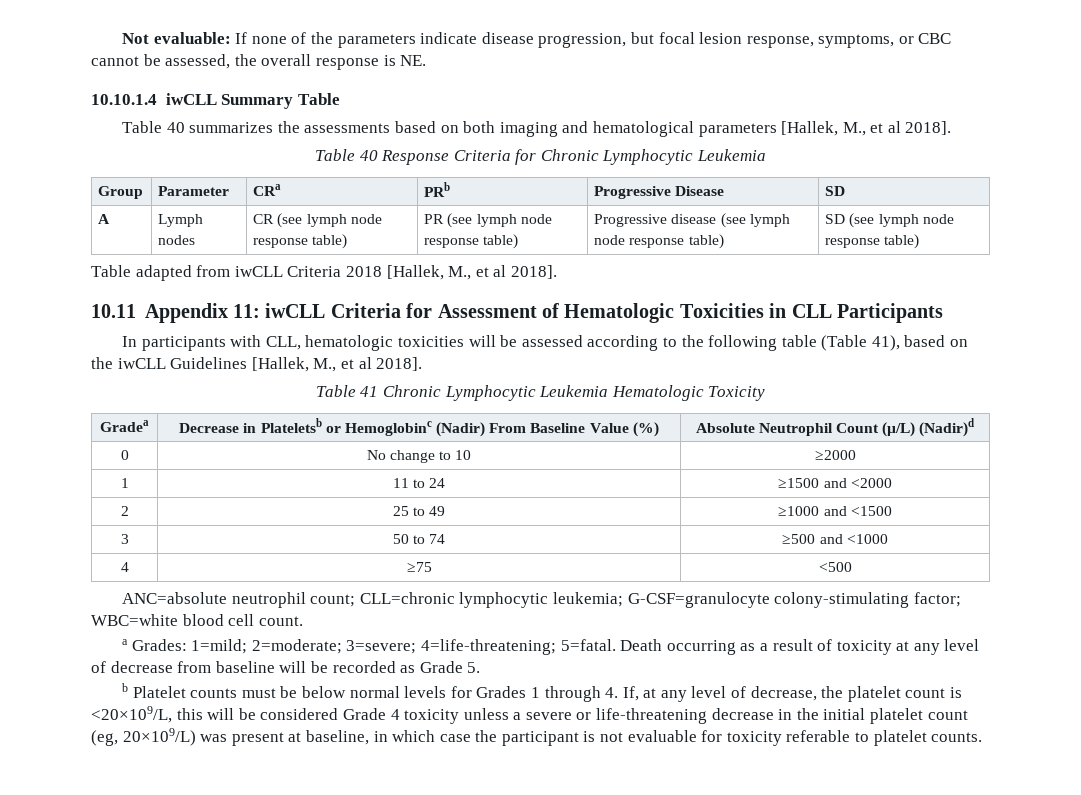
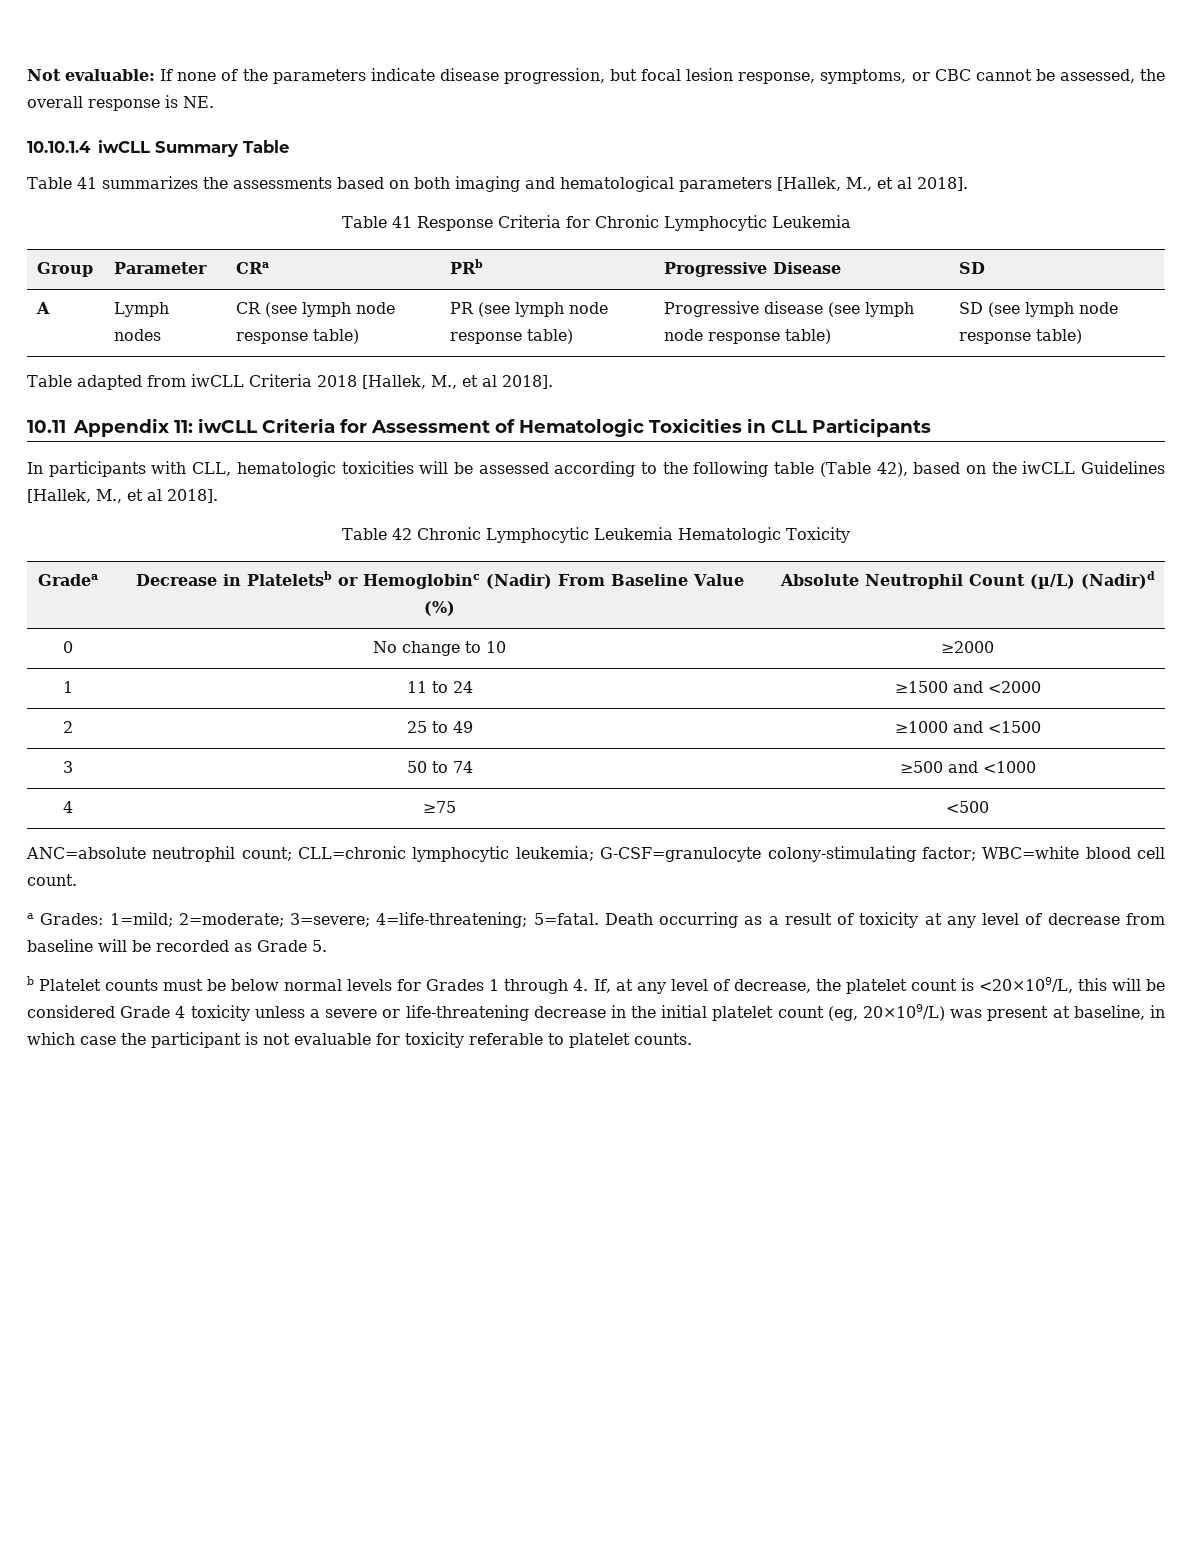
[166,122,185,133] 40 -> [76,177,97,189] 41
[359,150,378,161] 40 -> [391,216,412,228] 41
[871,335,900,351] 41), -> [876,462,908,477] 42),
[360,386,379,397] 41 -> [392,528,412,540] 42

